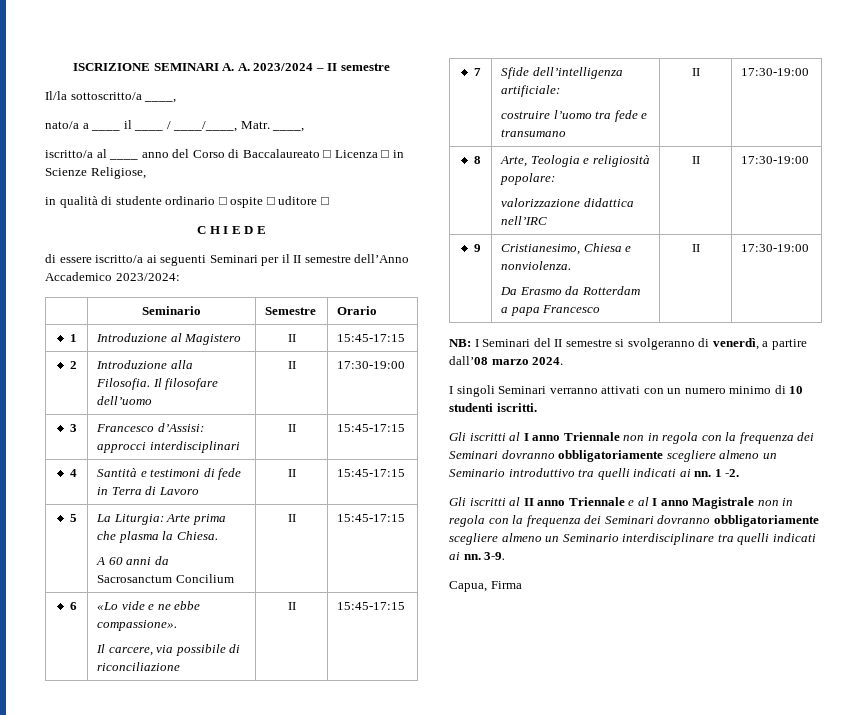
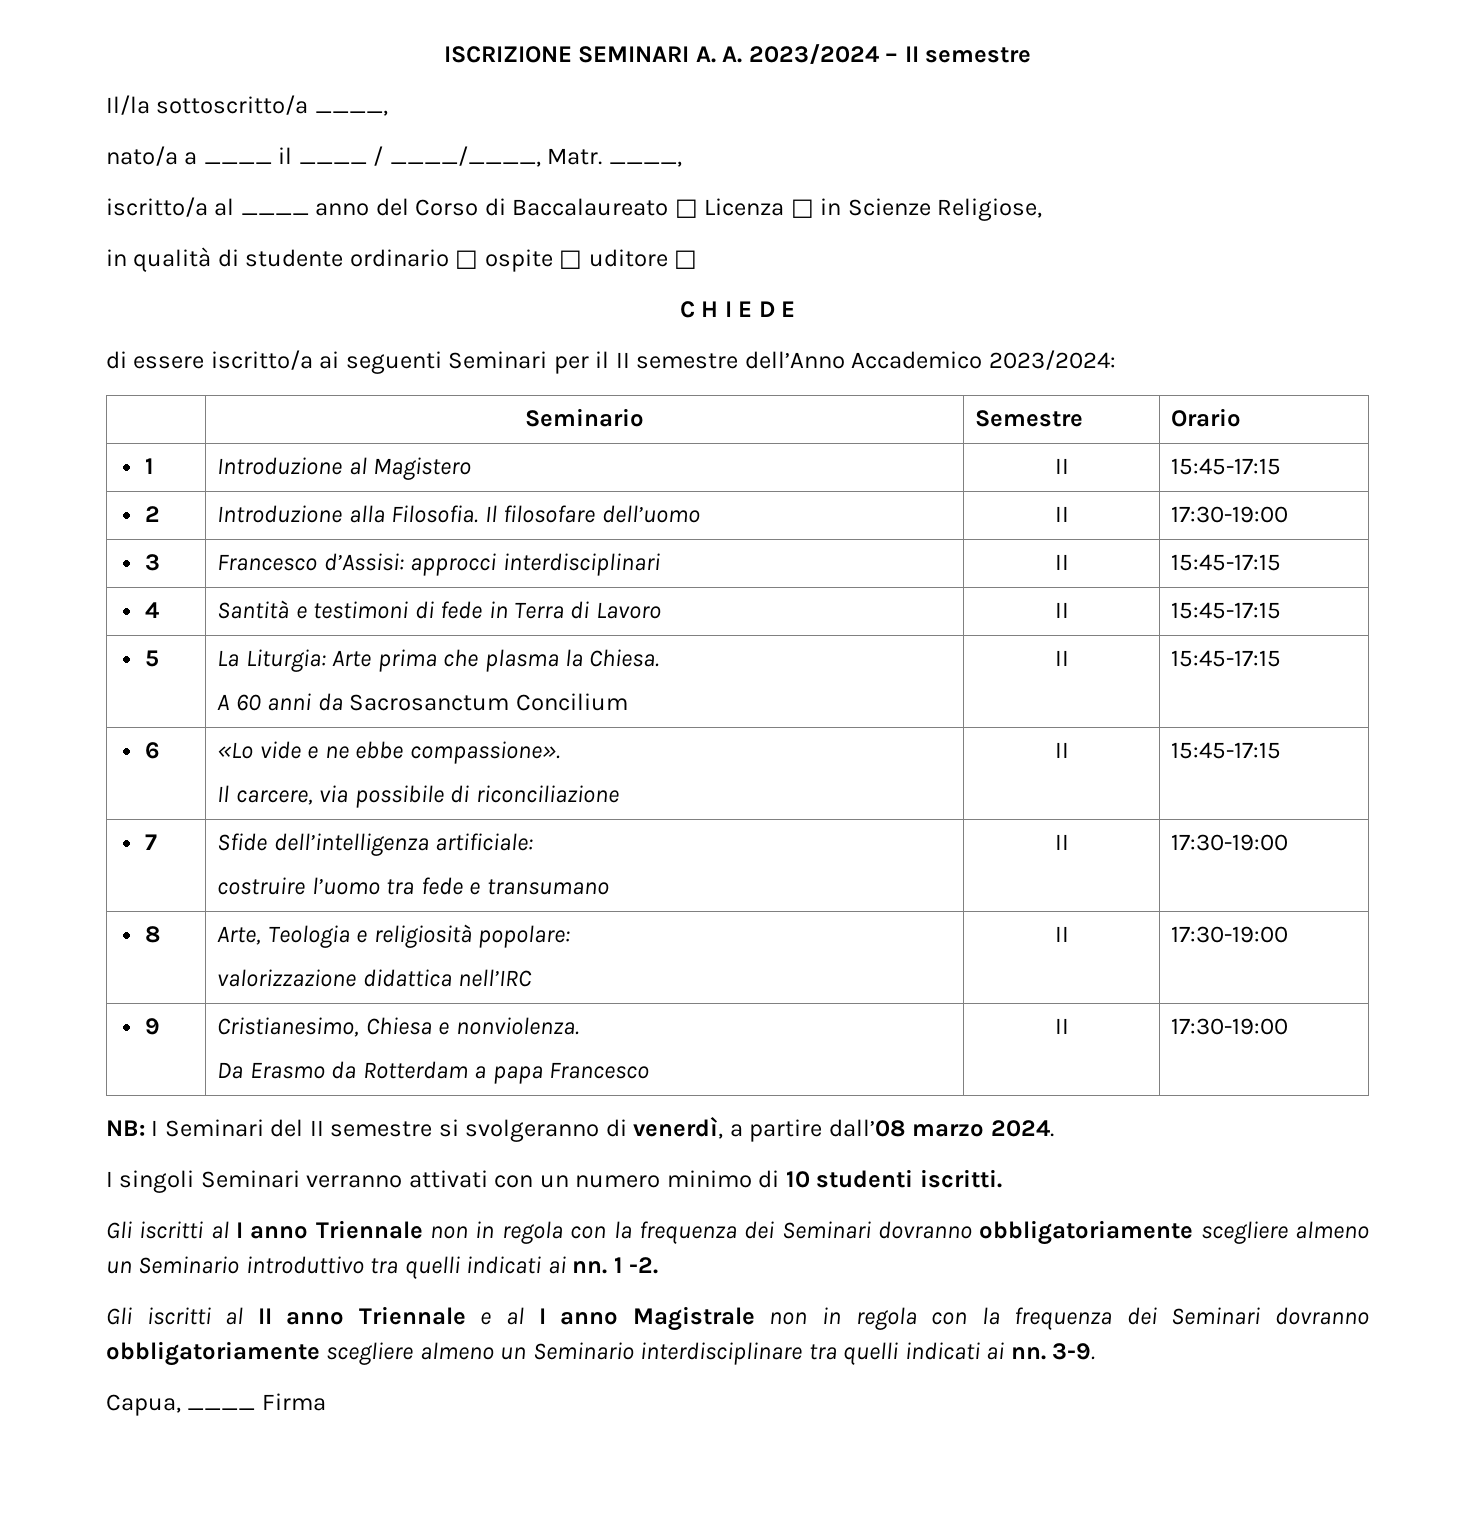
(487, 586) none -> [187,1408,256,1410] ____

